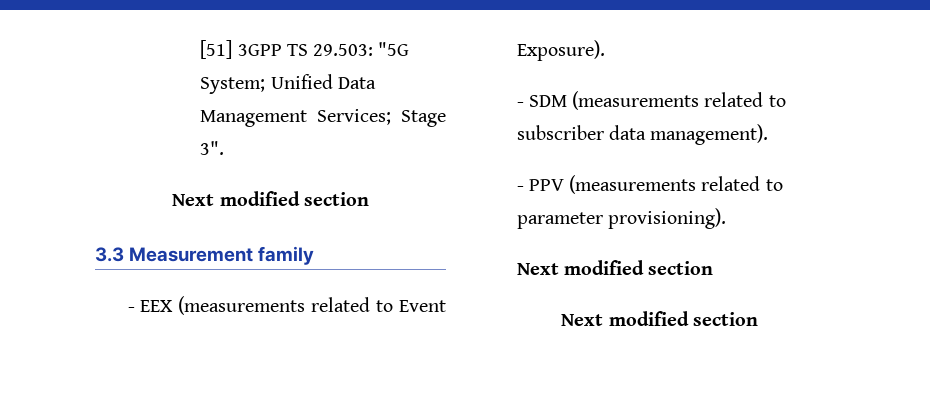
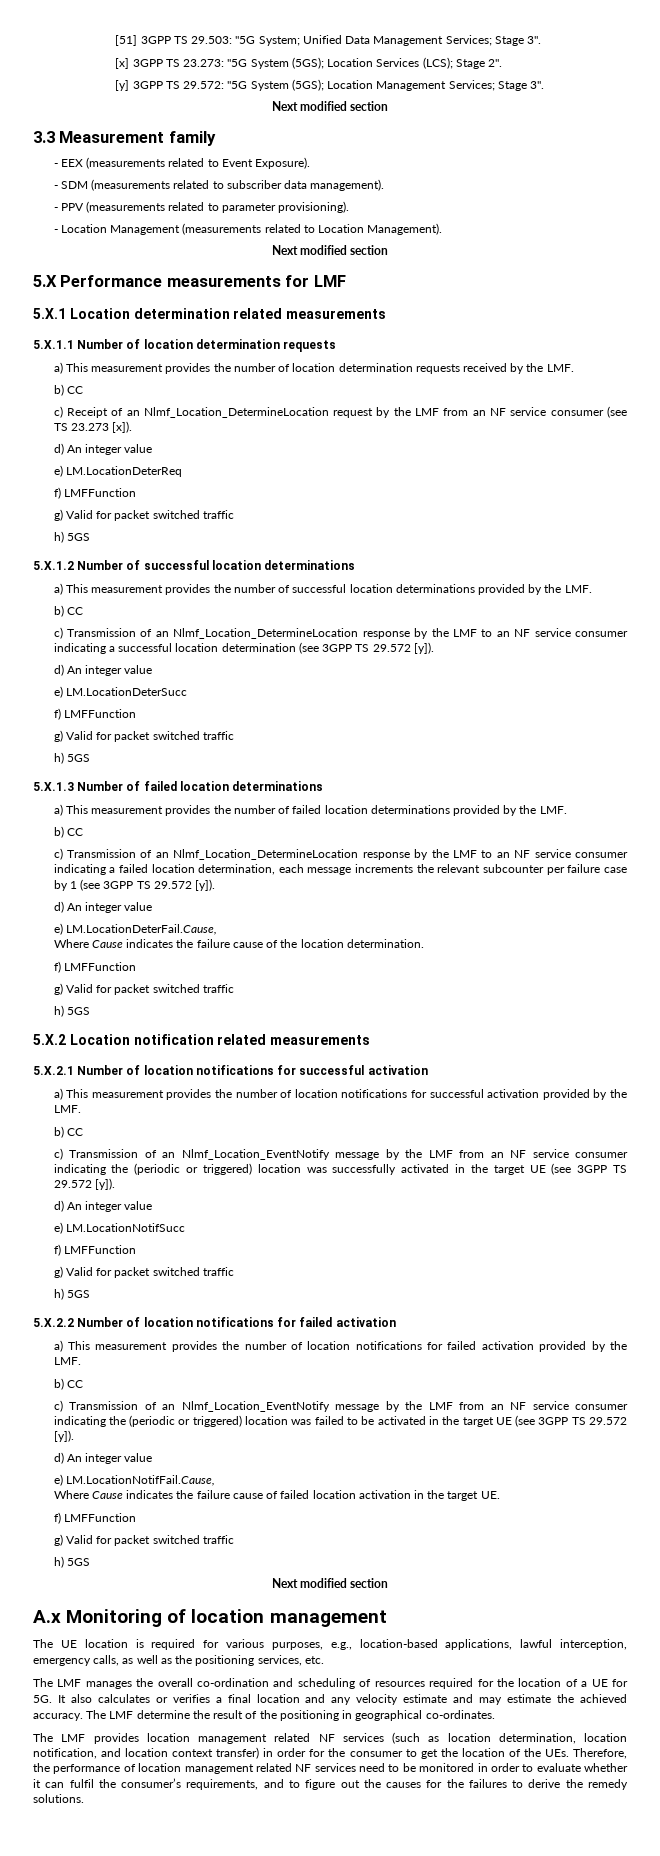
(225, 148) none -> [115,57,502,69] [115,79,544,91] // [x] 3GPP TS 23.273: "5G System (5GS); Location Services (LCS); Stage 2". // [y] 3GPP TS 29.572: "5G System (5GS); Location Management Services; Stage 3".
[516,260,714,275] [561,311,758,326] Next modified section // Next modified section -> [53,223,443,235] [271,245,389,255] [33,275,346,287] [33,308,387,319] [33,339,337,352] [53,362,574,374] [53,384,83,396] [53,406,627,418] [53,421,133,433] [53,443,153,455] [53,465,182,477] [53,487,136,499] [53,509,234,521] [53,531,90,543] [33,560,356,570] [53,583,592,595] [53,605,83,617] [53,627,629,639] [53,642,434,654] [53,664,153,676] [53,686,187,698] [53,708,136,720] [53,730,234,742] [53,752,90,764] [33,781,324,791] [53,804,567,816] [53,826,83,838] [53,848,629,860] [53,864,627,875] [53,879,216,891] [53,901,153,913] [53,923,217,935] [53,939,424,948] [53,961,136,973] [53,983,234,995] [53,1005,90,1017] [33,1034,371,1045] [33,1065,428,1075] [53,1088,627,1100] [53,1105,81,1113] [53,1126,83,1138] [53,1148,629,1160] [53,1163,627,1175] [53,1178,115,1190] [53,1200,153,1212] [53,1222,185,1234] [53,1244,136,1256] [53,1266,234,1278] [53,1288,90,1300] [33,1317,396,1327] [53,1340,627,1352] [53,1357,81,1365] [53,1378,83,1390] [53,1400,629,1412] [53,1415,627,1427] [53,1430,74,1442] [53,1452,153,1464] [53,1474,215,1486] [53,1490,500,1501] [53,1512,136,1524] [53,1534,234,1546] [53,1556,90,1568] [271,1578,389,1588] [33,1609,387,1627] [33,1639,627,1650] [33,1655,324,1666] [33,1678,628,1689] [33,1694,627,1705] [33,1710,495,1721] [33,1732,627,1744] [33,1747,627,1759] [33,1763,628,1774] [33,1778,628,1790] [33,1794,84,1803] - Location Management (measurements related to Location Management). // Next modified section // 5.X Performance measurements for LMF // 5.X.1 Location determination related measurements // 5.X.1.1 Number of location determination requests // a) This measurement provides the number of location determination requests received by the LMF. // b) CC // c) Receipt of an Nlmf_Location_DetermineLocation request by the LMF from an NF service consumer (see TS 23.273 [x]). // d) An integer value // e) LM.LocationDeterReq // f) LMFFunction // g) Valid for packet switched traffic // h) 5GS // 5.X.1.2 Number of successful location determinations // a) This measurement provides the number of successful location determinations provided by the LMF. // b) CC // c) Transmission of an Nlmf_Location_DetermineLocation response by the LMF to an NF service consumer indicating a successful location determination (see 3GPP TS 29.572 [y]). // d) An integer value // e) LM.LocationDeterSucc // f) LMFFunction // g) Valid for packet switched traffic // h) 5GS // 5.X.1.3 Number of failed location determinations // a) This measurement provides the number of failed location determinations provided by the LMF. // b) CC // c) Transmission of an Nlmf_Location_DetermineLocation response by the LMF to an NF service consumer indicating a failed location determination, each message increments the relevant subcounter per failure case by 1 (see 3GPP TS 29.572 [y]). // d) An integer value // e) LM.LocationDeterFail.Cause, // Where Cause indicates the failure cause of the location determination. // f) LMFFunction // g) Valid for packet switched traffic // h) 5GS // 5.X.2 Location notification related measurements // 5.X.2.1 Number of location notifications for successful activation // a) This measurement provides the number of location notifications for successful activation provided by the LMF. // b) CC // c) Transmission of an Nlmf_Location_EventNotify message by the LMF from an NF service consumer indicating the (periodic or triggered) location was successfully activated in the target UE (see 3GPP TS 29.572 [y]). // d) An integer value // e) LM.LocationNotifSucc // f) LMFFunction // g) Valid for packet switched traffic // h) 5GS // 5.X.2.2 Number of location notifications for failed activation // a) This measurement provides the number of location notifications for failed activation provided by the LMF. // b) CC // c) Transmission of an Nlmf_Location_EventNotify message by the LMF from an NF service consumer indicating the (periodic or triggered) location was failed to be activated in the target UE (see 3GPP TS 29.572 [y]). // d) An integer value // e) LM.LocationNotifFail.Cause, // Where Cause indicates the failure cause of failed location activation in the target UE. // f) LMFFunction // g) Valid for packet switched traffic // h) 5GS // Next modified section // A.x Monitoring of location management // The UE location is required for various purposes, e.g., location-based applications, lawful interception, emergency calls, as well as the positioning services, etc. // The LMF manages the overall co-ordination and scheduling of resources required for the location of a UE for 5G. It also calculates or verifies a final location and any velocity estimate and may estimate the achieved accuracy. The LMF determine the result of the positioning in geographical co-ordinates. // The LMF provides location management related NF services (such as location determination, location notification, and location context transfer) in order for the consumer to get the location of the UEs. Therefore, the performance of location management related NF services need to be monitored in order to evaluate whether it can fulfil the consumer’s requirements, and to figure out the causes for the failures to derive the remedy solutions.

